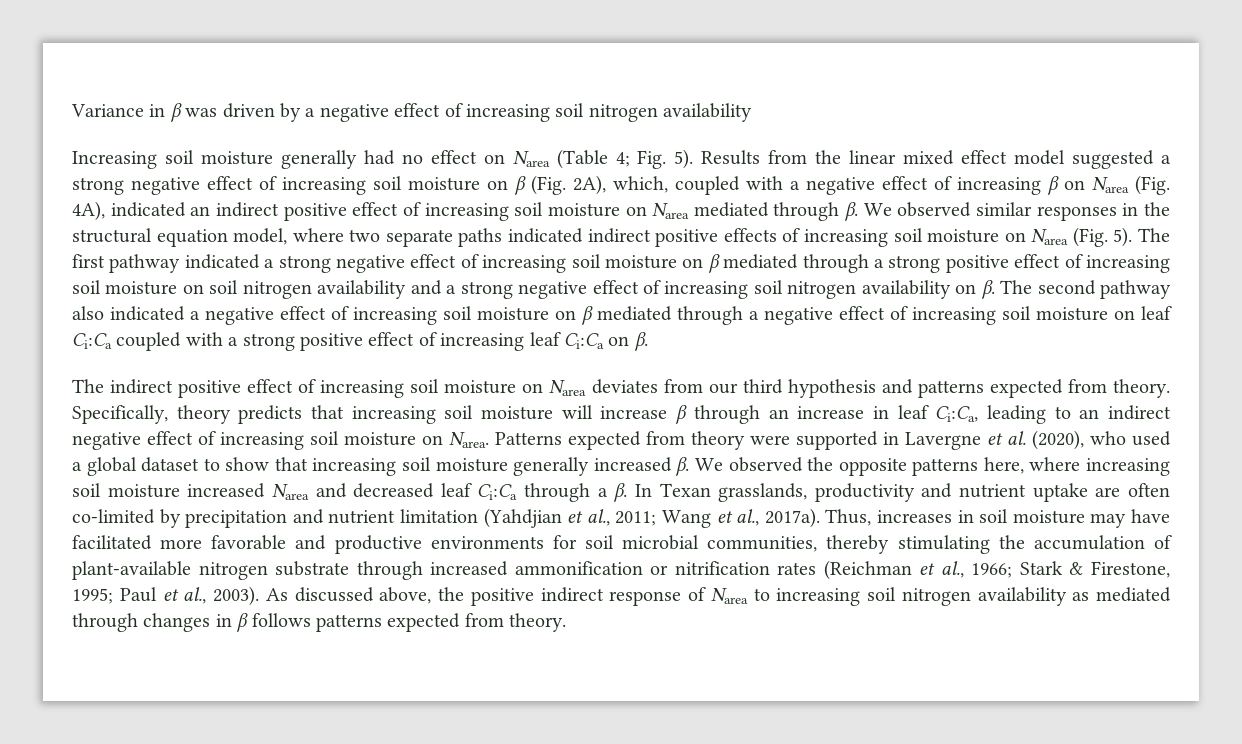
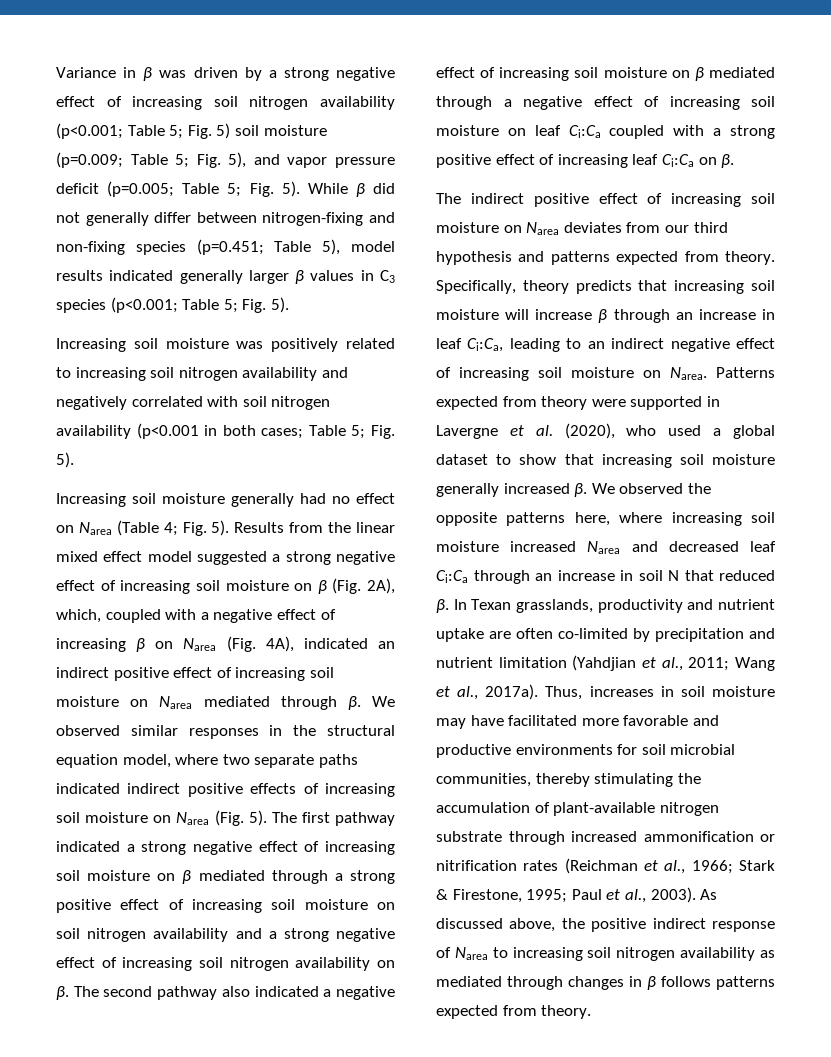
[319,103,753,122] negative effect of increasing soil nitrogen availability -> [283,67,395,81] [56,96,395,110] [56,123,327,139] [56,152,395,168] [56,181,395,197] [56,212,395,226] [56,239,396,255] [56,270,395,284] [56,297,289,313] [56,338,396,352] [56,367,348,381] [56,396,331,410] [56,423,395,439] [56,452,74,468] strong negative effect of increasing soil nitrogen availability (p<0.001; Table 5; Fig. 5) soil moisture (p=0.009; Table 5; Fig. 5), and vapor pressure deficit (p=0.005; Table 5; Fig. 5). While β did not generally differ between nitrogen-fixing and non-fixing species (p=0.451; Table 5), model results indicated generally larger β values in C3 species (p<0.001; Table 5; Fig. 5). // Increasing soil moisture was positively related to increasing soil nitrogen availability and negatively correlated with soil nitrogen availability (p<0.001 in both cases; Table 5; Fig. 5).
[597,488,608,497] a -> [535,570,775,581] an increase in soil N that reduced

